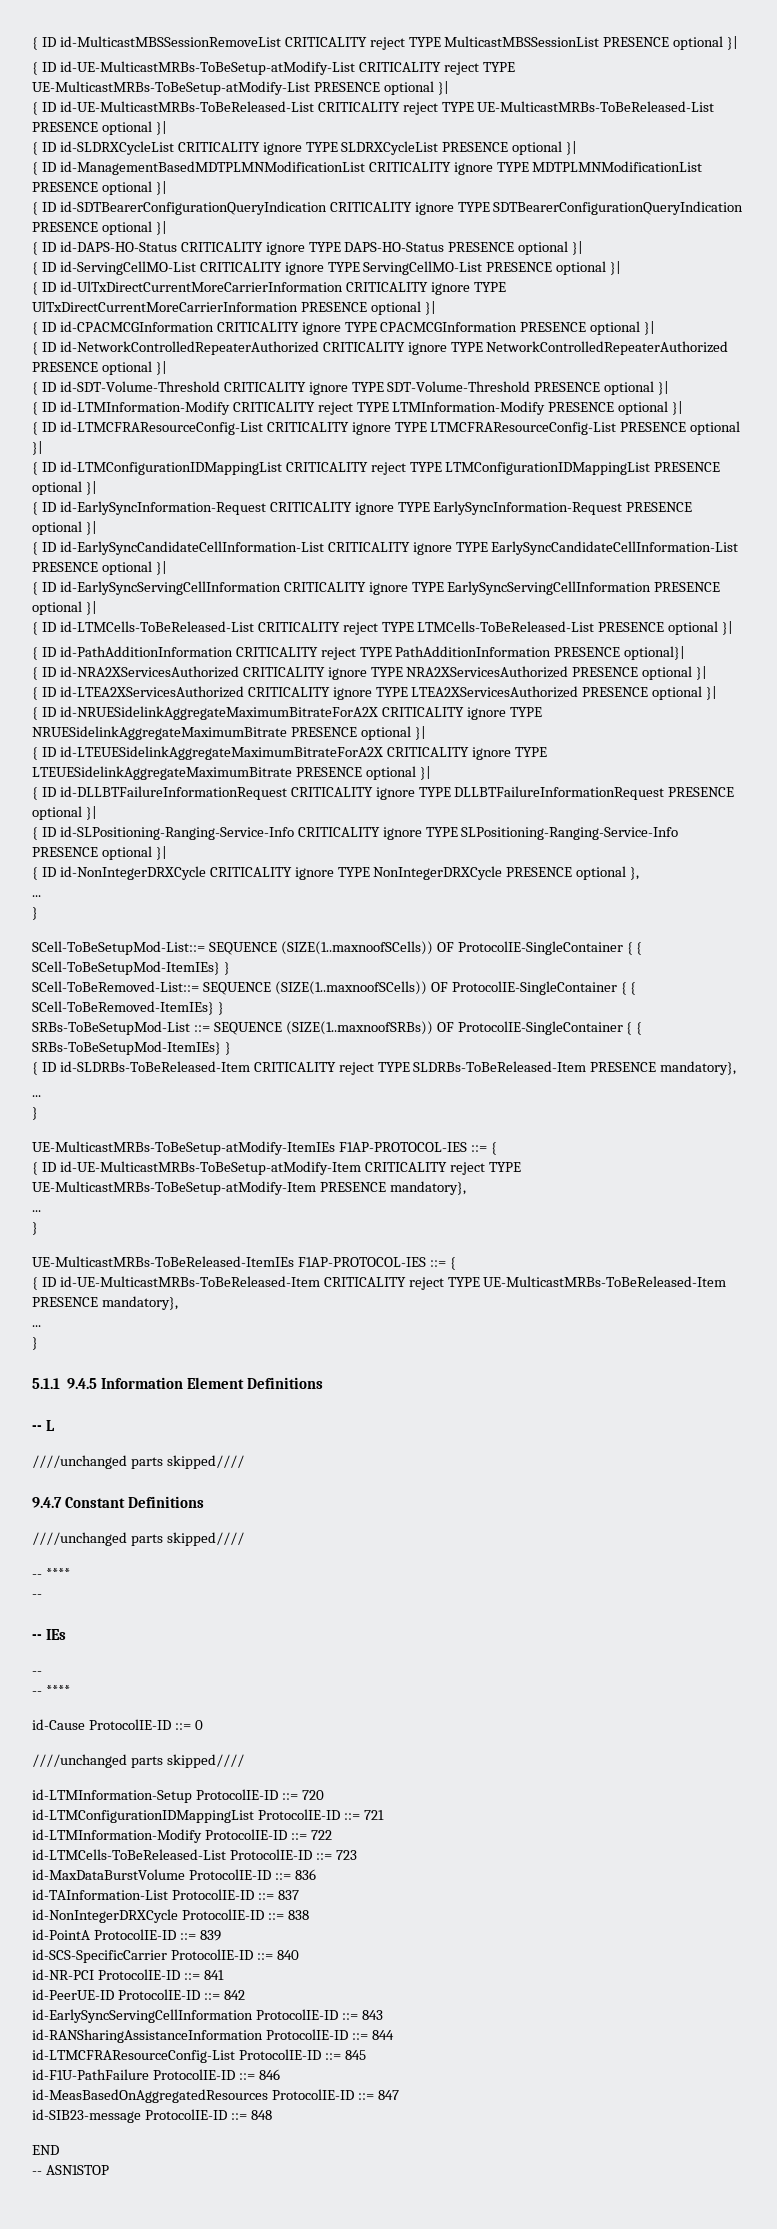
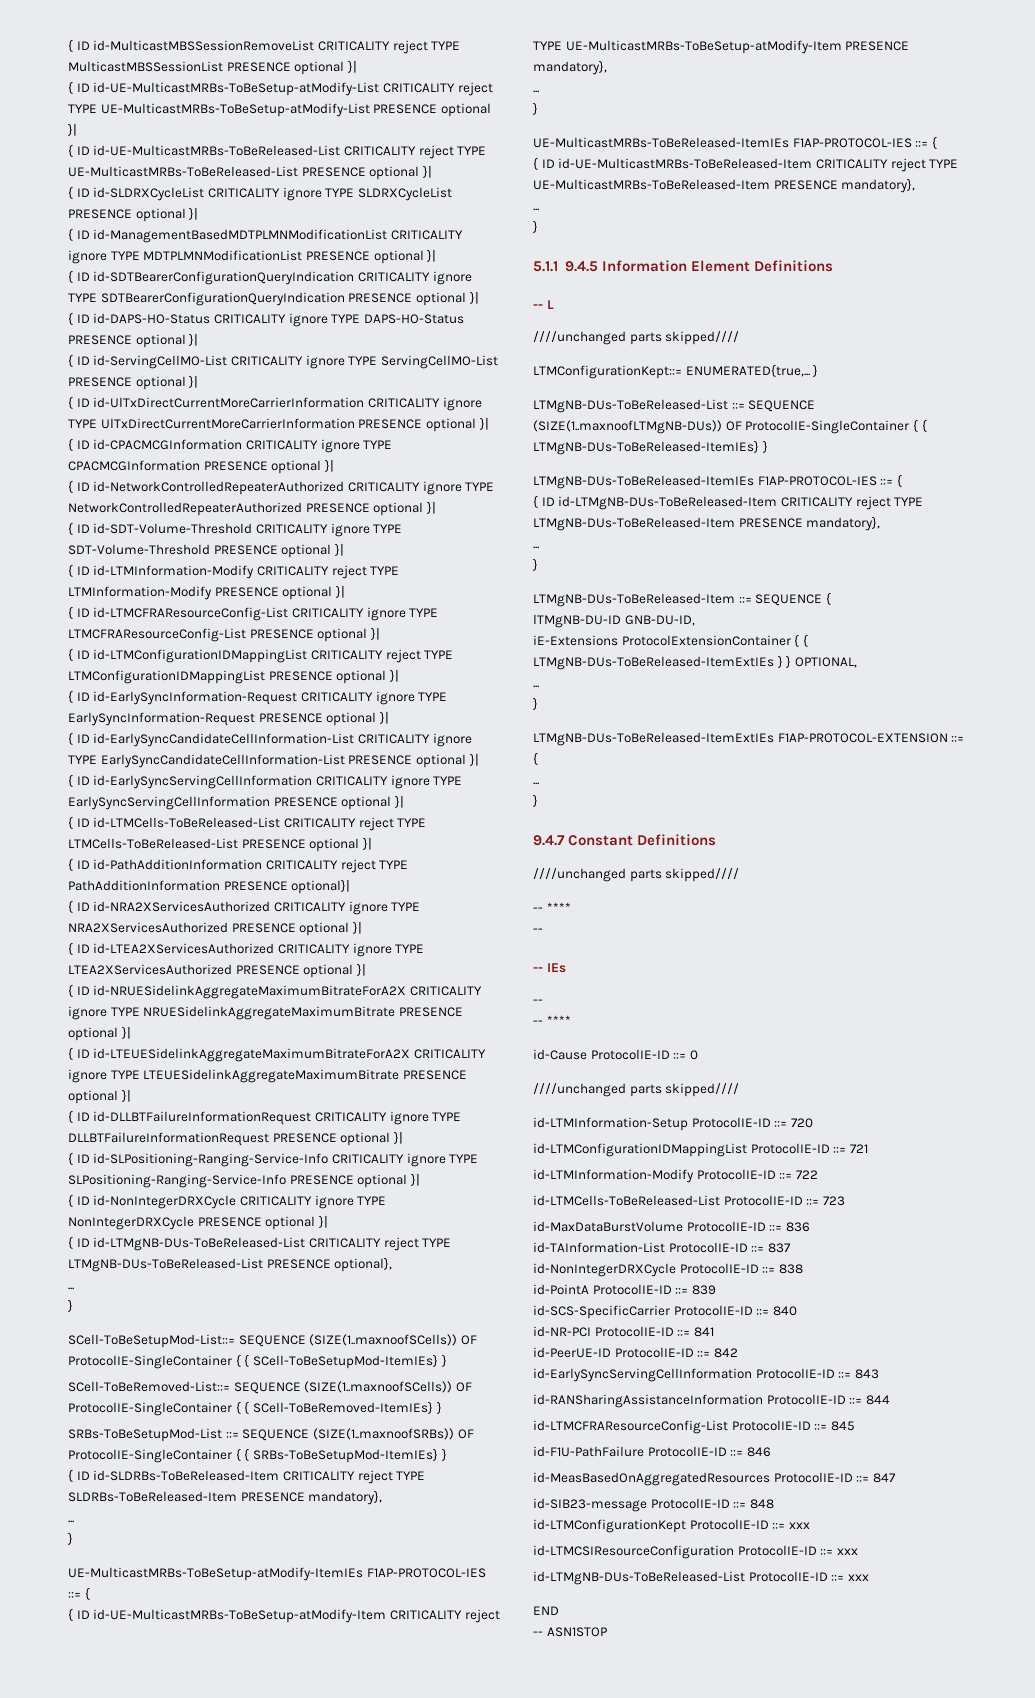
[630,867,640,880] }, -> [318,1215,328,1228] [68,1236,452,1251] [68,1257,393,1272] }| // { ID id-LTMgNB-DUs-ToBeReleased-List CRITICALITY reject TYPE LTMgNB-DUs-ToBeReleased-List PRESENCE optional},
(244, 1462) none -> [533,364,819,379] [533,399,816,413] [533,419,927,434] [533,440,768,455] [533,474,902,489] [533,495,924,510] [533,516,881,531] [533,546,539,549] [533,558,538,571] [533,592,831,607] [533,614,695,628] [533,634,808,647] [533,655,857,670] [533,685,539,688] [533,697,538,710] [533,732,965,746] [533,752,538,765] [533,782,539,785] [533,794,538,807] // LTMConfigurationKept::= ENUMERATED{true,... } // LTMgNB-DUs-ToBeReleased-List ::= SEQUENCE (SIZE(1..maxnoofLTMgNB-DUs)) OF ProtocolIE-SingleContainer { { LTMgNB-DUs-ToBeReleased-ItemIEs} } // LTMgNB-DUs-ToBeReleased-ItemIEs F1AP-PROTOCOL-IES ::= { // { ID id-LTMgNB-DUs-ToBeReleased-Item CRITICALITY reject TYPE LTMgNB-DUs-ToBeReleased-Item PRESENCE mandatory}, // ... // } // LTMgNB-DUs-ToBeReleased-Item ::= SEQUENCE { // lTMgNB-DU-ID GNB-DU-ID, // iE-Extensions ProtocolExtensionContainer { { LTMgNB-DUs-ToBeReleased-ItemExtIEs } } OPTIONAL, // ... // } // LTMgNB-DUs-ToBeReleased-ItemExtIEs F1AP-PROTOCOL-EXTENSION ::= { // ... // }
(272, 2115) none -> [533,1519,810,1533] [533,1545,858,1559] [533,1571,869,1585] // id-LTMConfigurationKept ProtocolIE-ID ::= xxx // id-LTMCSIResourceConfiguration ProtocolIE-ID ::= xxx // id-LTMgNB-DUs-ToBeReleased-List ProtocolIE-ID ::= xxx

